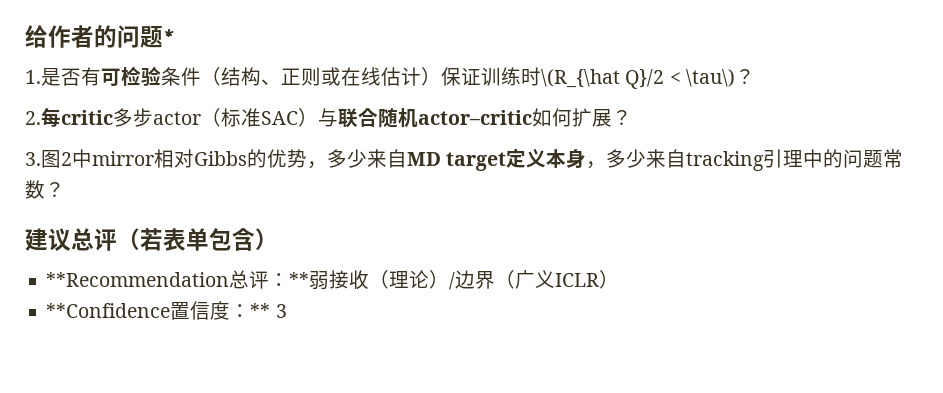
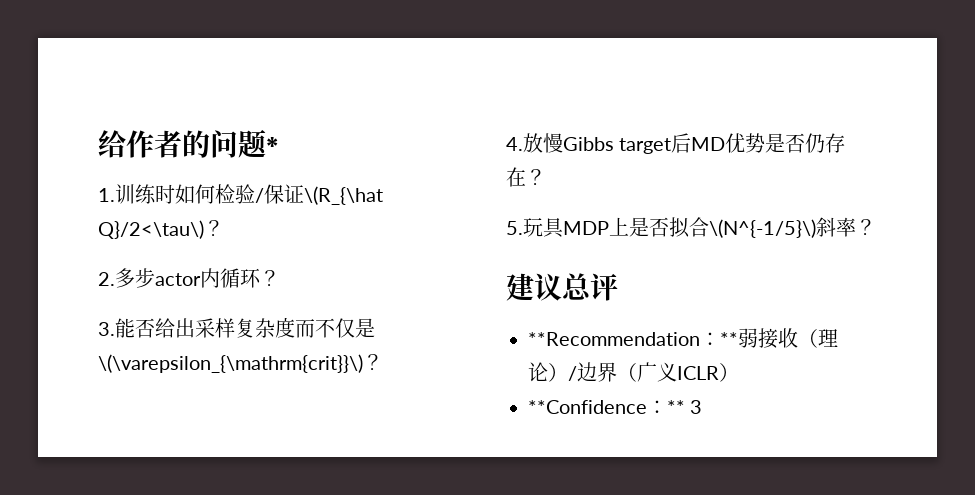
[41,66,735,89] 是否有可检验条件（结构、正则或在线估计）保证训练时\(R_{\hat Q}/2 < \tau\) -> [115,184,383,205] [98,220,204,239] 训练时如何检验/保证\(R_{\hat Q}/2<\tau\)
[41,107,113,127] 每critic -> (115, 279) none
[201,108,632,128] [25,149,904,171] [25,180,45,199] （标准SAC）与联合随机actor–critic如何扩展？ // 3.图2中mirror相对Gibbs的优势，多少来自MD target定义本身，多少来自tracking引理中的问题常数 -> [200,268,280,288] [98,317,375,338] [98,354,383,373] [506,133,846,154] [506,167,546,187] [506,217,856,238] 内循环？ // 3.能否给出采样复杂度而不仅是\(\varepsilon_{\mathrm{crit}}\)？ // 4.放慢Gibbs target后MD优势是否仍存在？ // 5.玩具MDP上是否拟合\(N^{-1/5}\)斜率
[117,228,278,251] （若表单包含） -> (618, 287) none
[229,270,270,289] 总评 -> (700, 339) none
[170,301,231,320] 置信度 -> (647, 407) none

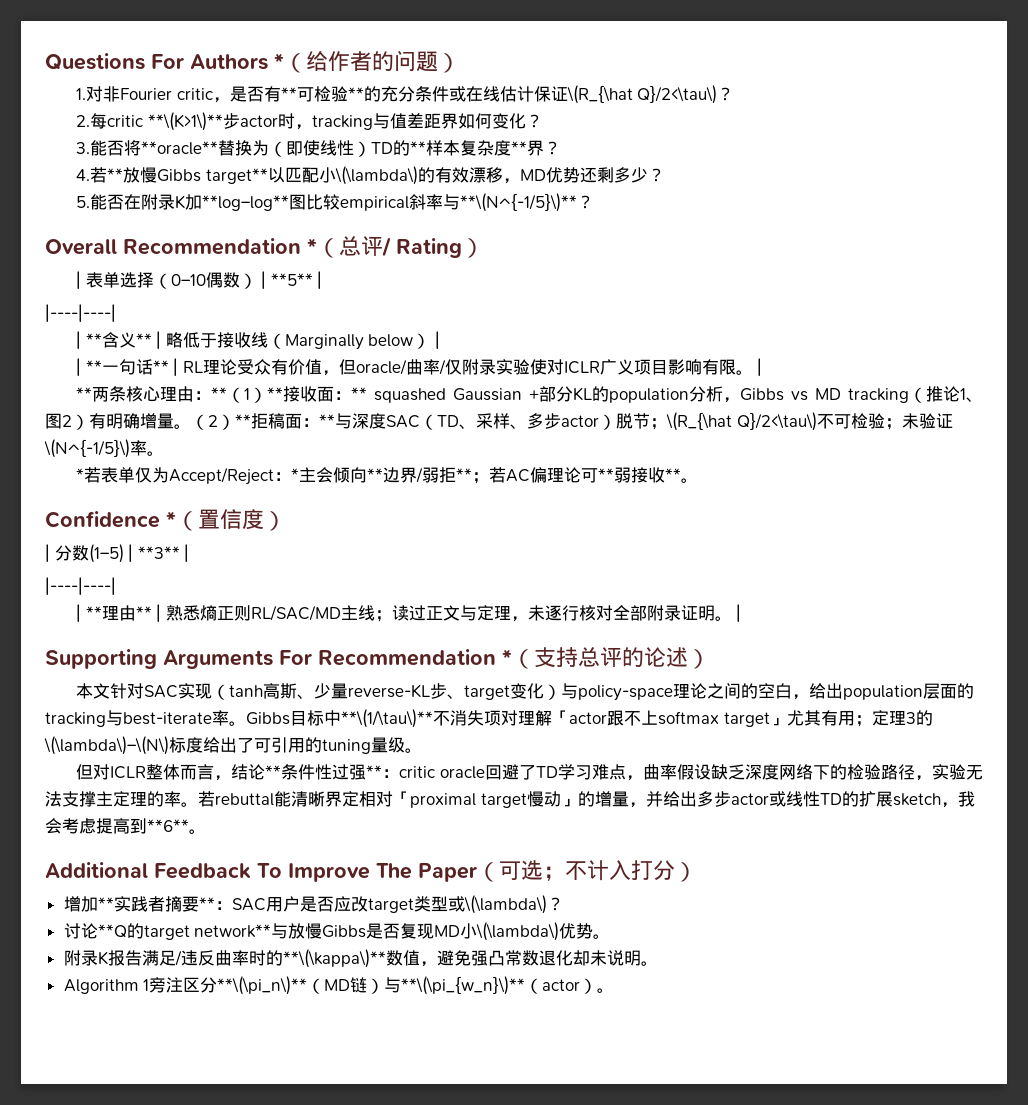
(98, 144) none -> [45,53,306,73] Questions For Authors *（
[266,137,278,155] * -> [438,53,460,73] ）
[115,184,264,204] 训练时如何检验/ -> [85,86,534,103] 对非Fourier critic，是否有**可检验**的充分条件或在线估计
[115,268,280,288] [98,317,375,338] [98,354,363,373] 多步actor内循环？ // 3.能否给出采样复杂度而不仅是\(\varepsilon_{\mathrm{crit}}\) -> [89,112,543,131] [75,140,544,157] 每critic **\(K>1\)**步actor时，tracking与值差距界如何变化？ // 3.能否将**oracle**替换为（即使线性）TD的**样本复杂度**界
[523,133,846,154] [506,167,546,187] [506,217,876,238] [506,273,618,301] [528,328,838,349] [528,362,739,382] [528,400,703,414] 放慢Gibbs target后MD优势是否仍存在？ // 5.玩具MDP上是否拟合\(N^{-1/5}\)斜率？ // 建议总评 // **Recommendation：**弱接收（理论）/边界（广义ICLR） // **Confidence：** 3 -> [89,166,665,185] [75,193,594,212] [45,236,484,258] [75,271,323,289] [45,304,116,322] [75,331,440,350] [75,358,763,376] [75,386,984,403] [45,412,953,431] [44,439,164,458] [75,467,698,485] [45,509,286,531] [45,544,190,563] [45,577,116,595] [75,604,742,622] [45,647,710,669] [75,683,974,701] [45,709,933,728] [44,736,422,755] [75,764,983,781] [45,791,975,808] [45,818,206,834] [45,860,697,882] [63,895,564,914] [63,922,611,941] [63,949,658,968] [63,976,615,995] 若**放慢Gibbs target**以匹配小\(\lambda\)的有效漂移，MD优势还剩多少？ // 5.能否在附录K加**log–log**图比较empirical斜率与**\(N^{-1/5}\)**？ // Overall Recommendation *（总评/ Rating） // | 表单选择（0–10偶数） | **5** | // |----|----| // | **含义** | 略低于接收线（Marginally below） | // | **一句话** | RL理论受众有价值，但oracle/曲率/仅附录实验使对ICLR广义项目影响有限。 | // **两条核心理由：**（1）**接收面：** squashed Gaussian +部分KL的population分析，Gibbs vs MD tracking（推论1、图2）有明确增量。（2）**拒稿面：**与深度SAC（TD、采样、多步actor）脱节；\(R_{\hat Q}/2<\tau\)不可检验；未验证\(N^{-1/5}\)率。 // *若表单仅为Accept/Reject：*主会倾向**边界/弱拒**；若AC偏理论可**弱接收**。 // Confidence *（置信度） // | 分数(1–5) | **3** | // |----|----| // | **理由** | 熟悉熵正则RL/SAC/MD主线；读过正文与定理，未逐行核对全部附录证明。 | // Supporting Arguments For Recommendation *（支持总评的论述） // 本文针对SAC实现（tanh高斯、少量reverse-KL步、target变化）与policy-space理论之间的空白，给出population层面的tracking与best-iterate率。Gibbs目标中**\(1/\tau\)**不消失项对理解「actor跟不上softmax target」尤其有用；定理3的\(\lambda\)–\(N\)标度给出了可引用的tuning量级。 // 但对ICLR整体而言，结论**条件性过强**：critic oracle回避了TD学习难点，曲率假设缺乏深度网络下的检验路径，实验无法支撑主定理的率。若rebuttal能清晰界定相对「proximal target慢动」的增量，并给出多步actor或线性TD的扩展sketch，我会考虑提高到**6**。 // Additional Feedback To Improve The Paper（可选；不计入打分） // 增加**实践者摘要**：SAC用户是否应改target类型或\(\lambda\)？ // 讨论**Q的target network**与放慢Gibbs是否复现MD小\(\lambda\)优势。 // 附录K报告满足/违反曲率时的**\(\kappa\)**数值，避免强凸常数退化却未说明。 // Algorithm 1旁注区分**\(\pi_n\)**（MD链）与**\(\pi_{w_n}\)**（actor）。

